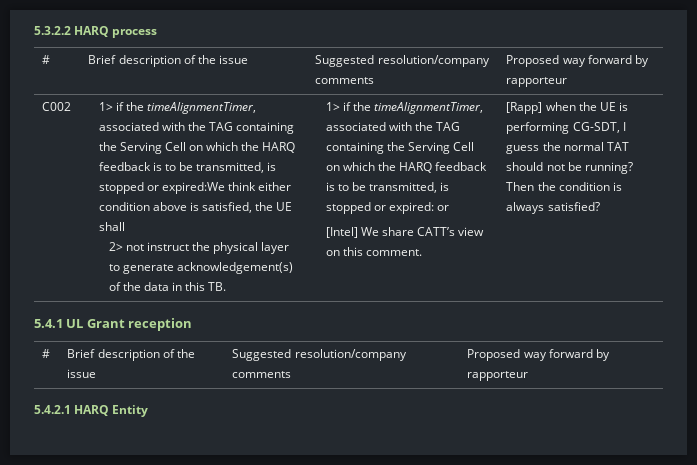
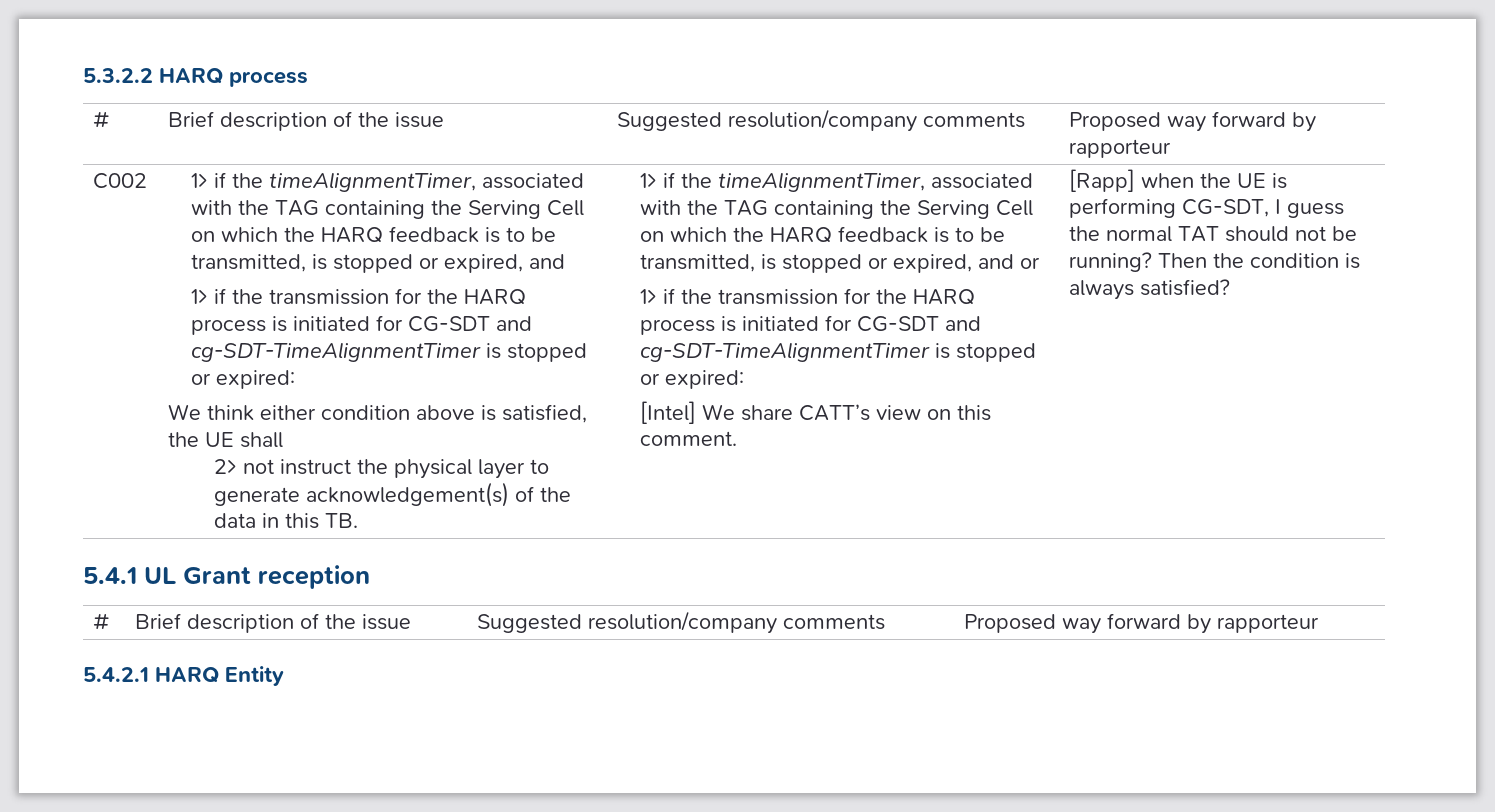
[161,182,225,194] expired:We -> [444,254,566,273] [191,288,527,305] [191,315,533,335] [191,342,588,362] [191,370,296,389] [168,404,202,420] expired, and // 1> if the transmission for the HARQ process is initiated for CG-SDT and cg-SDT-TimeAlignmentTimer is stopped or expired: // We
[388,202,449,214] expired: or -> [893,254,1041,273] [640,288,976,305] [640,315,982,335] [640,342,1037,362] [640,370,745,389] expired, and or // 1> if the transmission for the HARQ process is initiated for CG-SDT and cg-SDT-TimeAlignmentTimer is stopped or expired:

